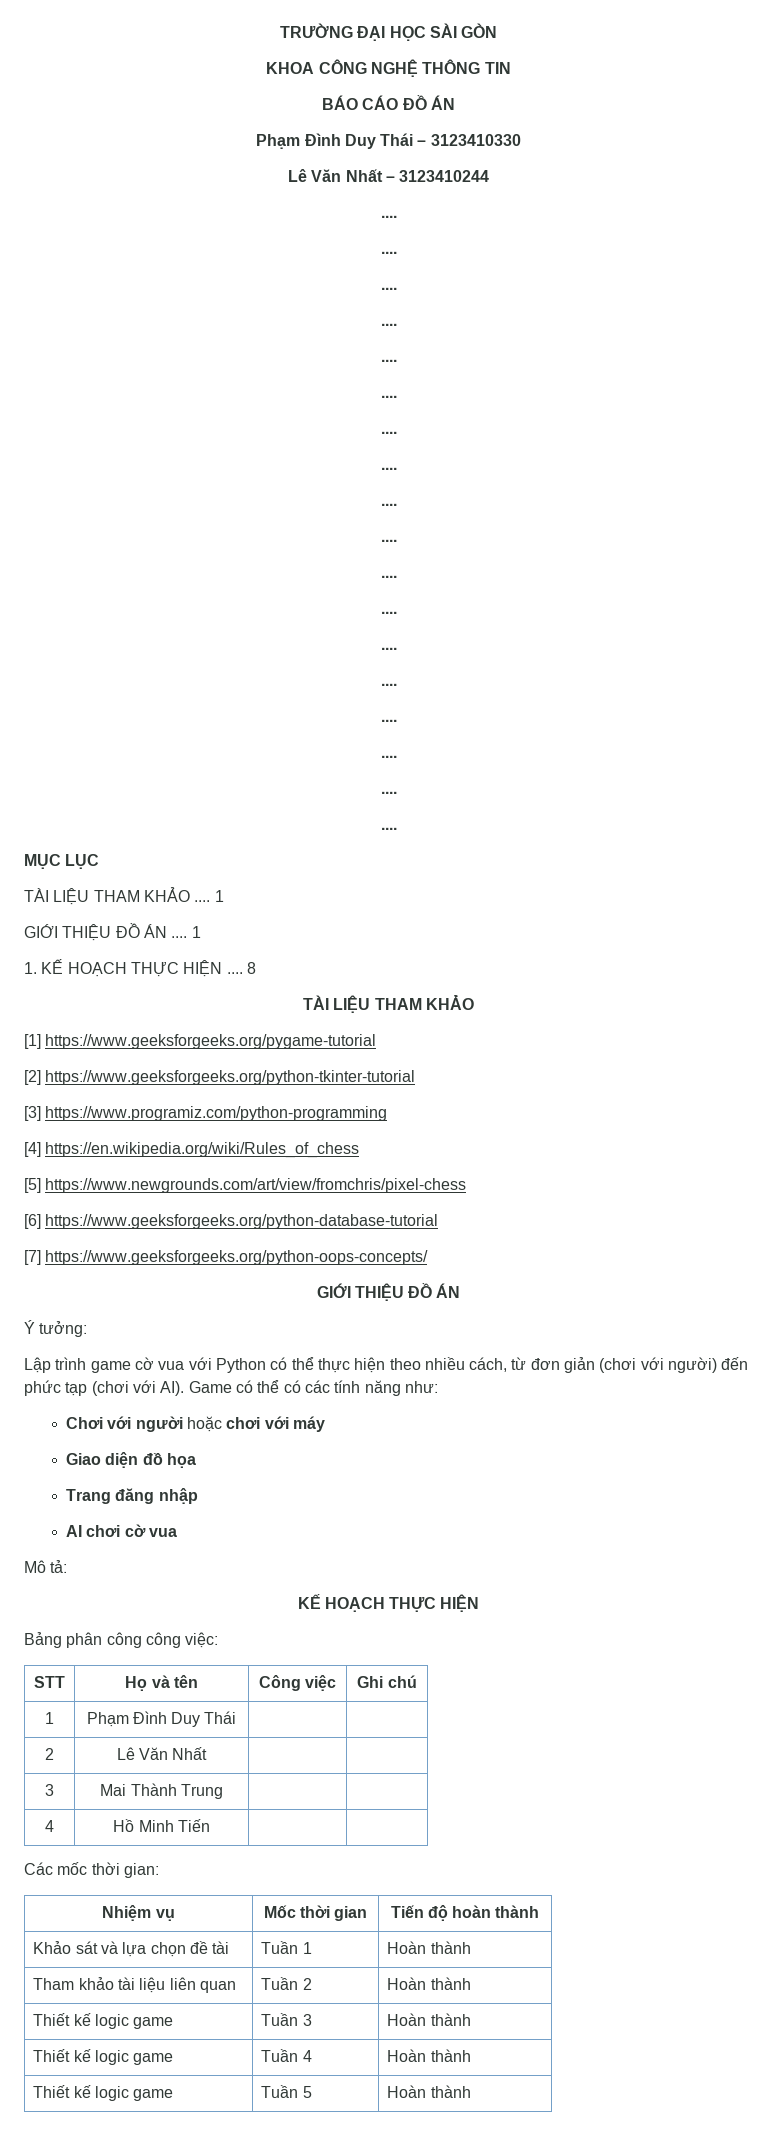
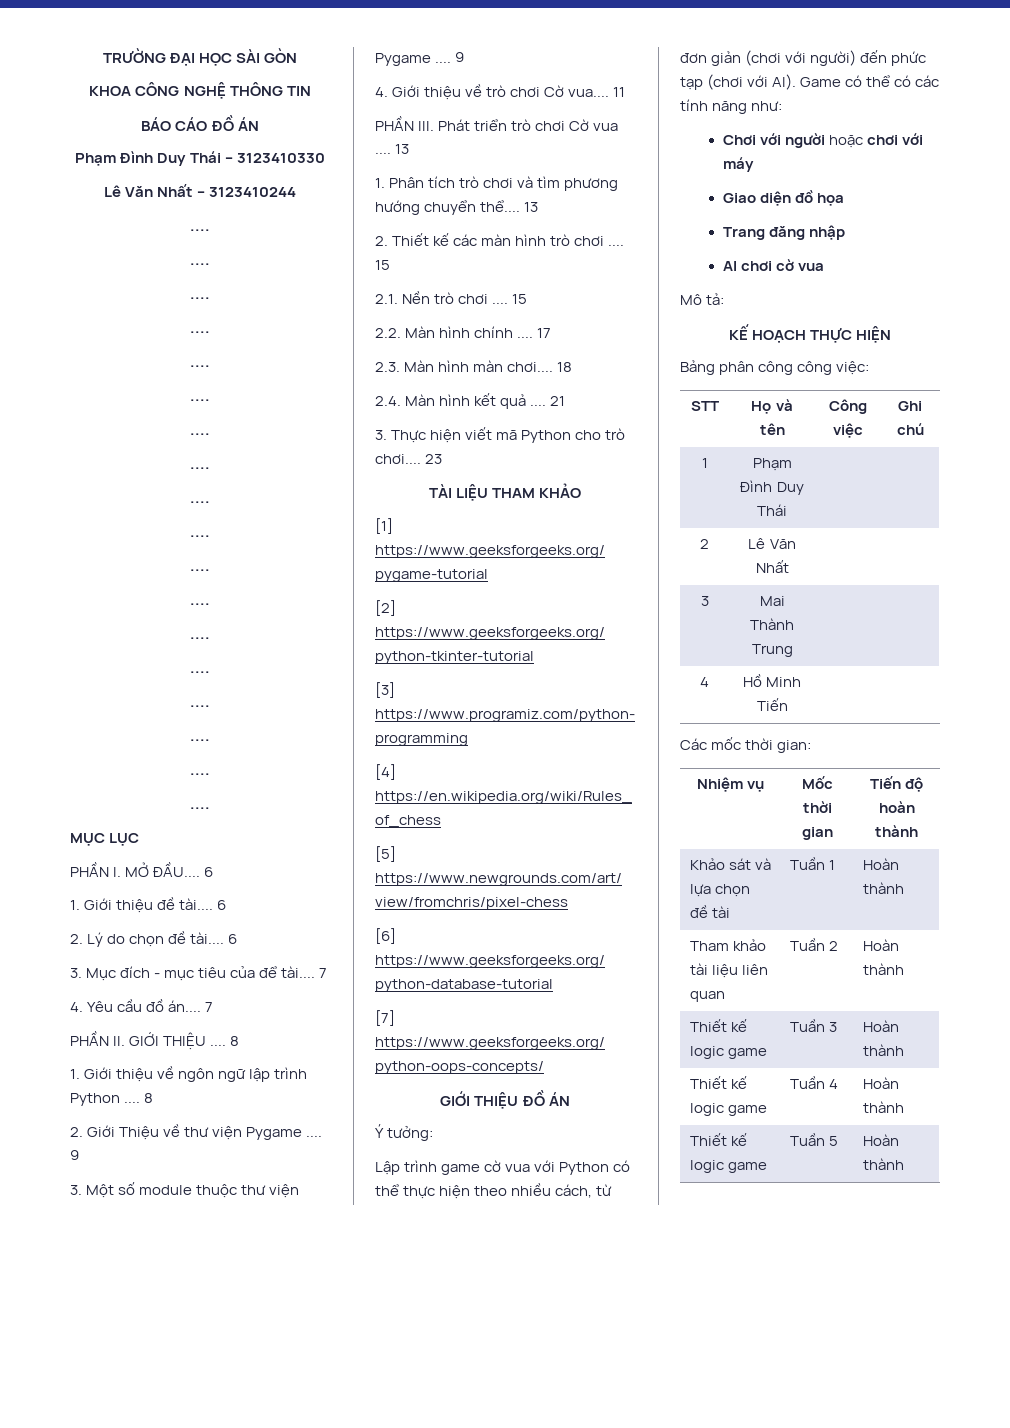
[24,887,224,905] [24,923,201,941] [24,959,256,977] TÀI LIỆU THAM KHẢO .... 1 // GIỚI THIỆU ĐỒ ÁN .... 1 // 1. KẾ HOẠCH THỰC HIỆN .... 8 -> [70,862,214,877] [70,897,227,913] [70,931,238,947] [70,966,328,981] [70,999,214,1012] [70,1031,240,1050] [70,1066,308,1082] [70,1093,154,1106] [70,1124,323,1140] [70,1150,79,1161] [70,1182,300,1198] [375,52,465,66] [375,84,626,100] [375,116,619,131] [375,144,410,154] [375,176,619,191] [375,200,539,215] [375,233,625,246] [375,260,390,270] [375,291,528,304] [375,326,552,338] [375,360,573,372] [375,393,566,409] [375,427,626,443] [375,454,443,464] PHẦN I. MỞ ĐẦU.... 6 // 1. Giới thiệu đề tài.... 6 // 2. Lý do chọn đề tài.... 6 // 3. Mục đích - mục tiêu của để tài.... 7 // 4. Yêu cầu đồ án.... 7 // PHẦN II. GIỚI THIỆU .... 8 // 1. Giới thiệu về ngôn ngữ lập trình Python .... 8 // 2. Giới Thiệu về thư viện Pygame .... 9 // 3. Một số module thuộc thư viện Pygame .... 9 // 4. Giới thiệu về trò chơi Cờ vua.... 11 // PHẦN III. Phát triển trò chơi Cờ vua .... 13 // 1. Phân tích trò chơi và tìm phương hướng chuyển thể.... 13 // 2. Thiết kế các màn hình trò chơi .... 15 // 2.1. Nền trò chơi .... 15 // 2.2. Màn hình chính .... 17 // 2.3. Màn hình màn chơi.... 18 // 2.4. Màn hình kết quả .... 21 // 3. Thực hiện viết mã Python cho trò chơi.... 23

